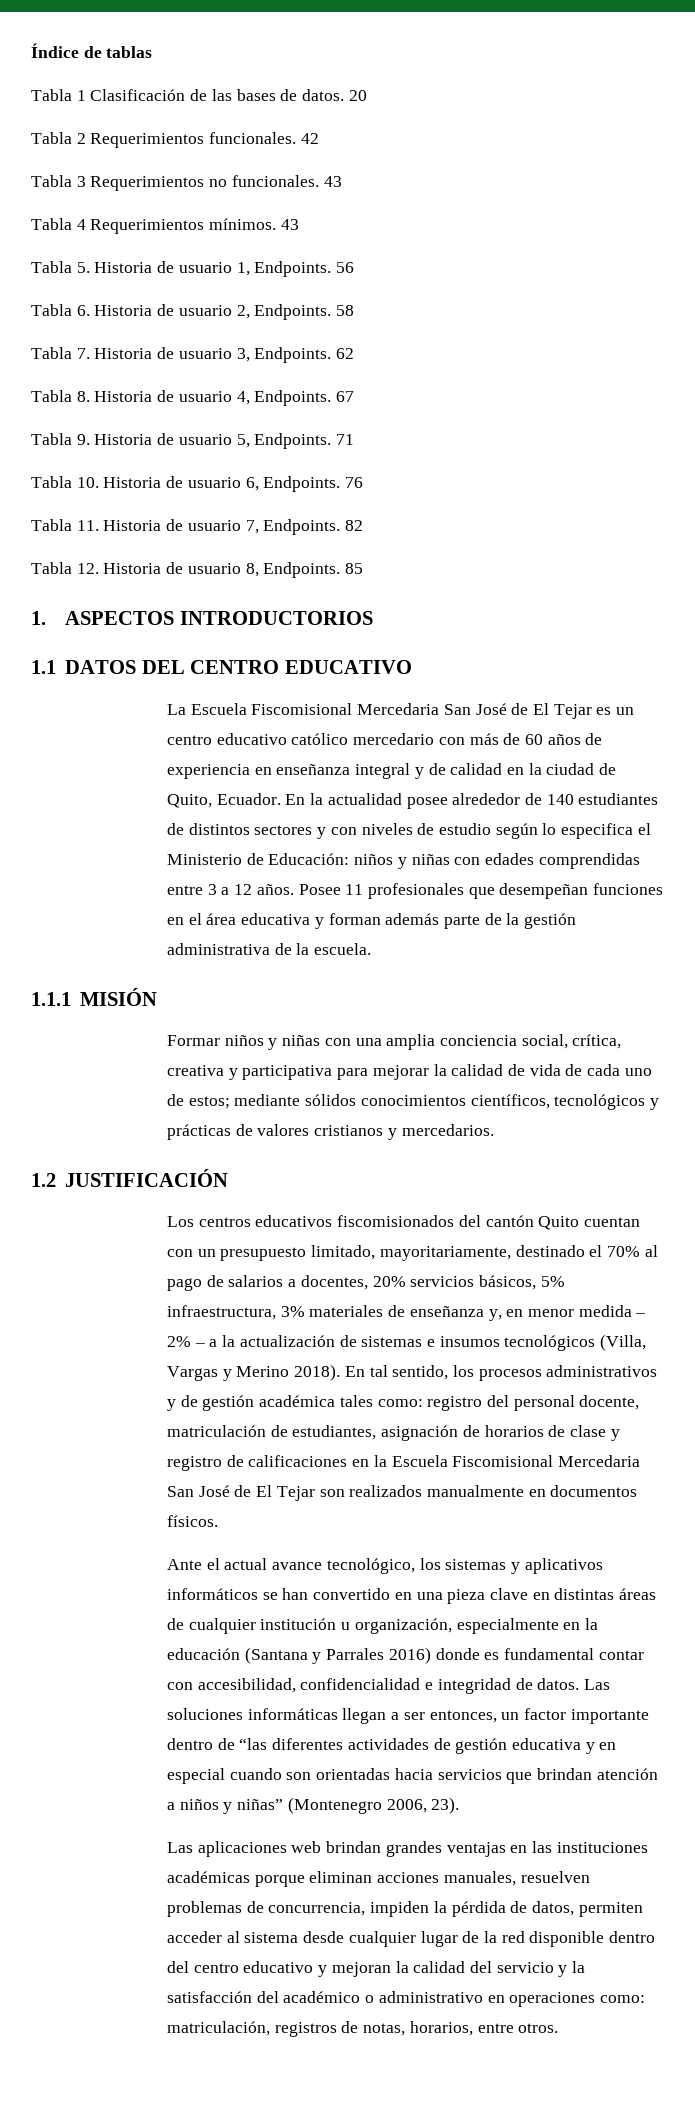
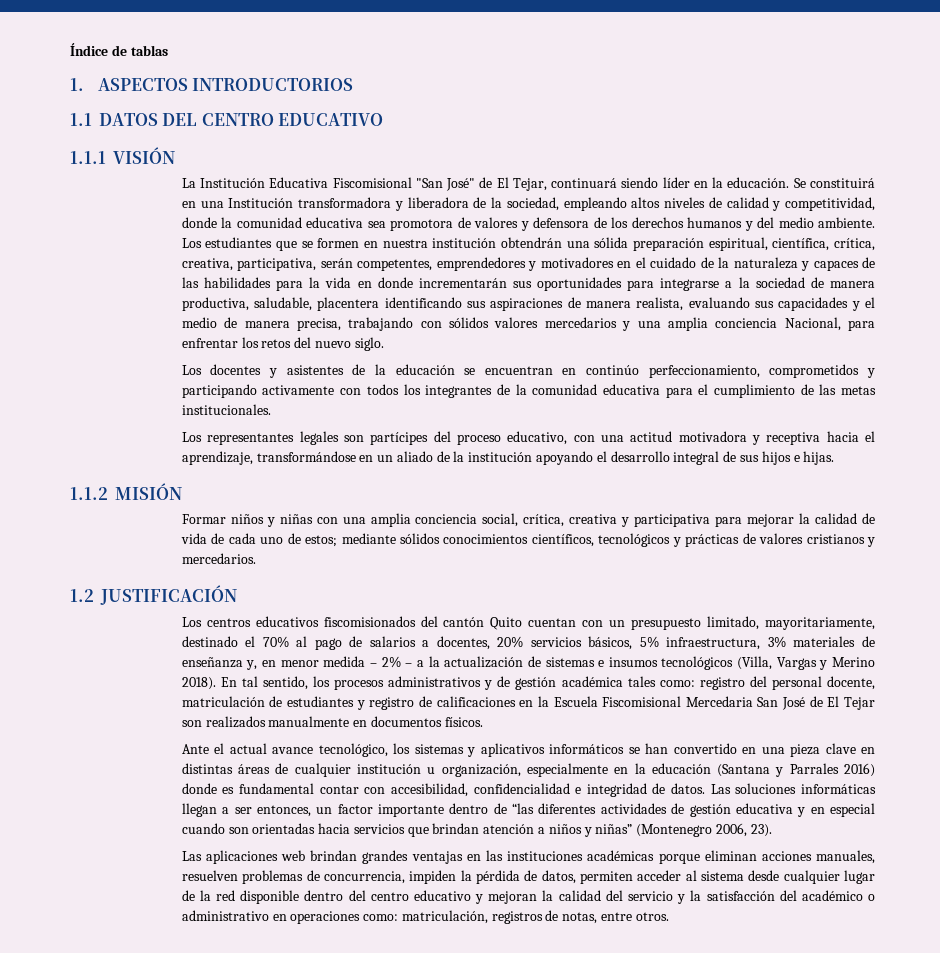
[31,89,367,101] [31,132,319,148] [31,175,342,191] [31,218,299,234] [31,261,355,277] [31,304,355,320] [31,347,355,363] [31,390,355,406] [31,433,355,449] [31,476,364,492] [31,519,364,535] [31,562,364,578] // Tabla 1 Clasificación de las bases de datos. 20 // Tabla 2 Requerimientos funcionales. 42 // Tabla 3 Requerimientos no funcionales. 43 // Tabla 4 Requerimientos mínimos. 43 // Tabla 5. Historia de usuario 1, Endpoints. 56 // Tabla 6. Historia de usuario 2, Endpoints. 58 // Tabla 7. Historia de usuario 3, Endpoints. 62 // Tabla 8. Historia de usuario 4, Endpoints. 67 // Tabla 9. Historia de usuario 5, Endpoints. 71 // Tabla 10. Historia de usuario 6, Endpoints. 76 // Tabla 11. Historia de usuario 7, Endpoints. 82 // Tabla 12. Historia de usuario 8, Endpoints. 85 -> (168, 50) none
(412, 667) none -> [70,147,175,164] // 1.1.1 VISIÓN
[190,703,635,719] [166,733,603,745] [166,763,617,779] [166,793,659,809] [166,823,651,839] [166,853,640,869] [166,883,664,899] [166,913,577,929] [166,943,372,955] [31,992,71,1006] Escuela Fiscomisional Mercedaria San José de El Tejar es un centro educativo católico mercedario con más de 60 años de experiencia en enseñanza integral y de calidad en la ciudad de Quito, Ecuador. En la actualidad posee alrededor de 140 estudiantes de distintos sectores y con niveles de estudio según lo especifica el Ministerio de Educación: niños y niñas con edades comprendidas entre 3 a 12 años. Posee 11 profesionales que desempeñan funciones en el área educativa y forman además parte de la gestión administrativa de la escuela. // 1.1.1 -> [200,177,875,191] [181,197,875,211] [181,217,875,231] [181,237,876,251] [181,257,875,271] [181,277,875,291] [181,297,875,311] [181,317,875,331] [181,337,384,351] [181,364,876,378] [181,384,877,398] [181,404,271,415] [181,431,875,445] [181,451,835,465] [70,487,108,500] Institución Educativa Fiscomisional "San José" de El Tejar, continuará siendo líder en la educación. Se constituirá en una Institución transformadora y liberadora de la sociedad, empleando altos niveles de calidad y competitividad, donde la comunidad educativa sea promotora de valores y defensora de los derechos humanos y del medio ambiente. Los estudiantes que se formen en nuestra institución obtendrán una sólida preparación espiritual, científica, crítica, creativa, participativa, serán competentes, emprendedores y motivadores en el cuidado de la naturaleza y capaces de las habilidades para la vida en donde incrementarán sus oportunidades para integrarse a la sociedad de manera productiva, saludable, placentera identificando sus aspiraciones de manera realista, evaluando sus capacidades y el medio de manera precisa, trabajando con sólidos valores mercedarios y una amplia conciencia Nacional, para enfrentar los retos del nuevo siglo. // Los docentes y asistentes de la educación se encuentran en continúo perfeccionamiento, comprometidos y participando activamente con todos los integrantes de la comunidad educativa para el cumplimiento de las metas institucionales. // Los representantes legales son partícipes del proceso educativo, con una actitud motivadora y receptiva hacia el aprendizaje, transformándose en un aliado de la institución apoyando el desarrollo integral de sus hijos e hijas. // 1.1.2
[292,1425,606,1441] estudiantes, asignación de horarios de clase -> [287,696,355,707] estudiantes
[409,2021,473,2036] horarios, -> (598, 918) none

